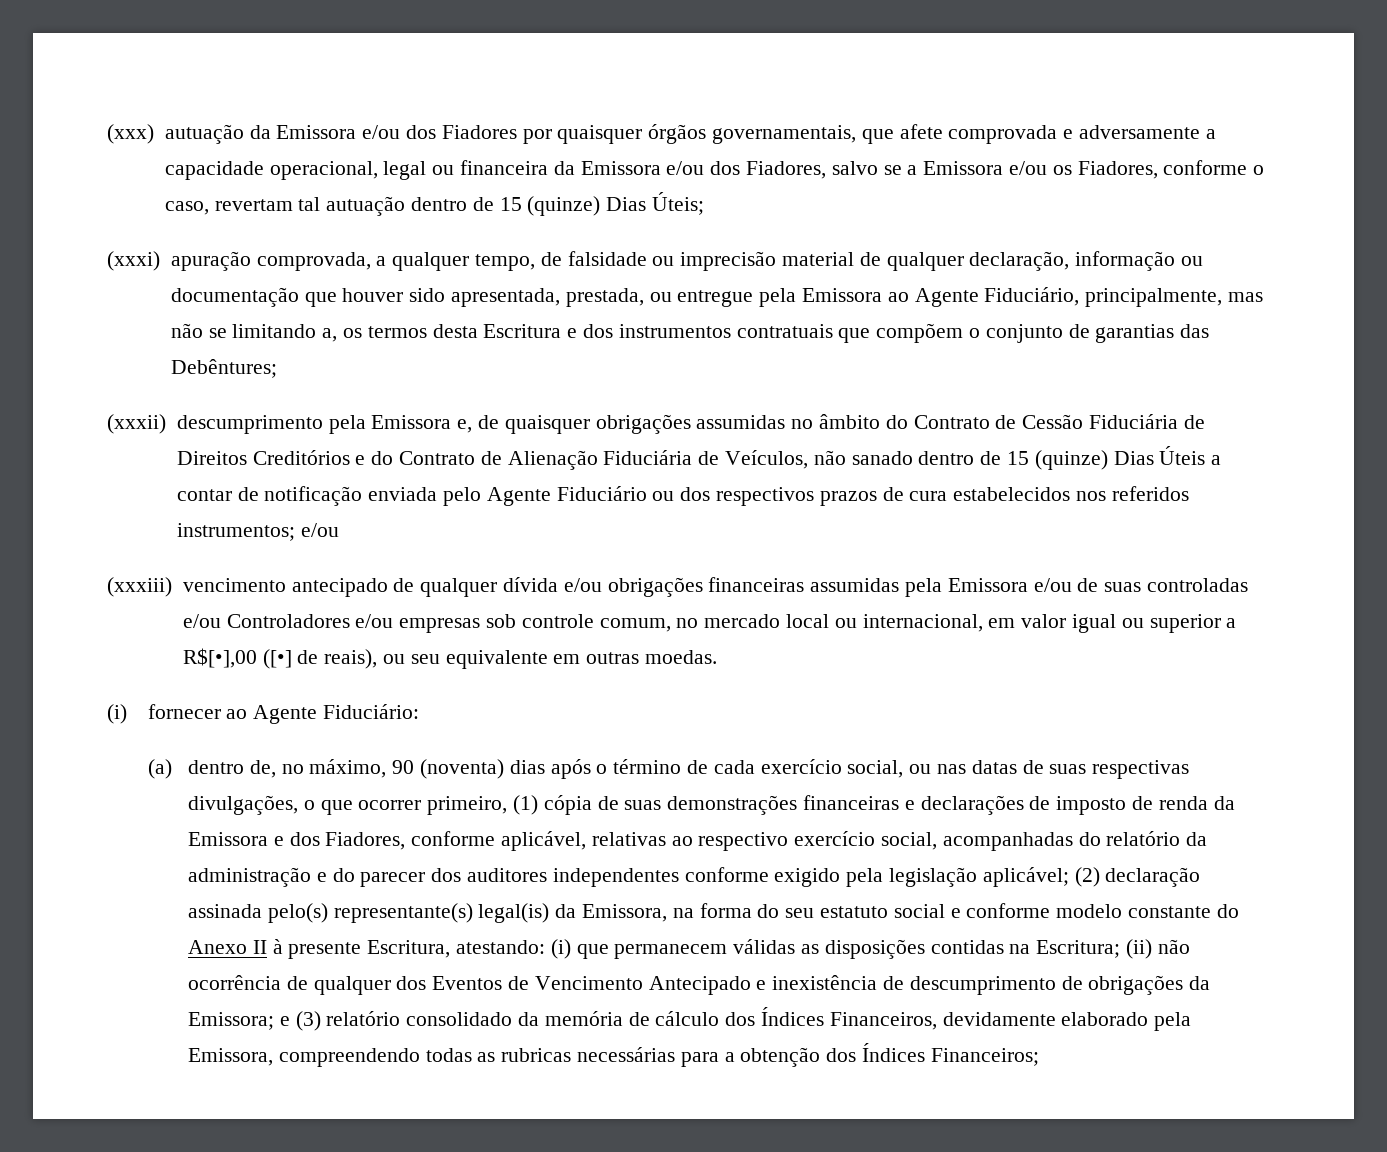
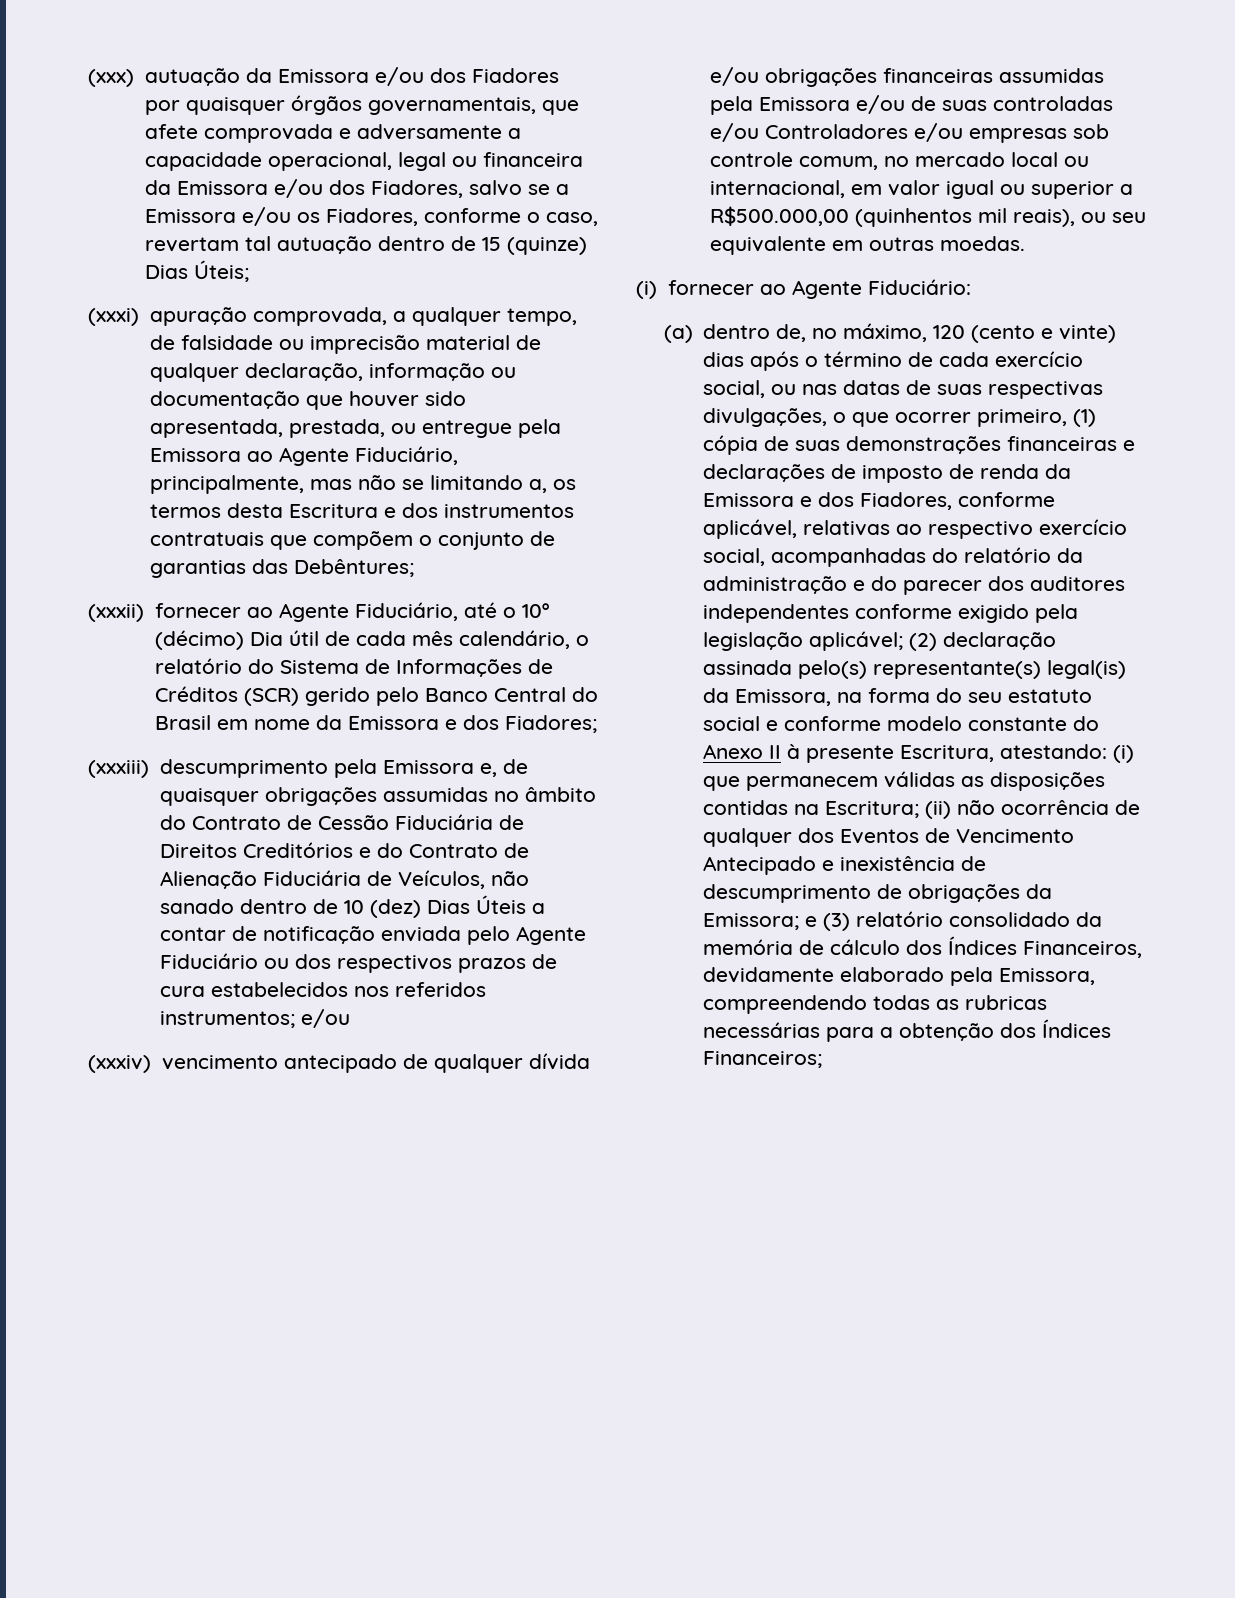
(166, 424) none -> [154,602,549,622] [154,630,589,650] [154,658,553,677] [154,686,598,706] [154,715,597,733] [88,760,149,778] fornecer ao Agente Fiduciário, até o 10º (décimo) Dia útil de cada mês calendário, o relatório do Sistema de Informações de Créditos (SCR) gerido pelo Banco Central do Brasil em nome da Emissora e dos Fiadores; // (xxxiii)
[1007,450,1108,470] 15 (quinze) -> [343,899,421,918] 10 (dez)
[107,577,172,597] (xxxiii) -> [88,1055,151,1073] (xxxiv)
[182,648,319,669] R$[•],00 ([•] de -> [709,206,1007,227] R$500.000,00 (quinhentos mil
[392,759,505,779] 90 (noventa) -> [933,325,1117,343] 120 (cento e vinte)

